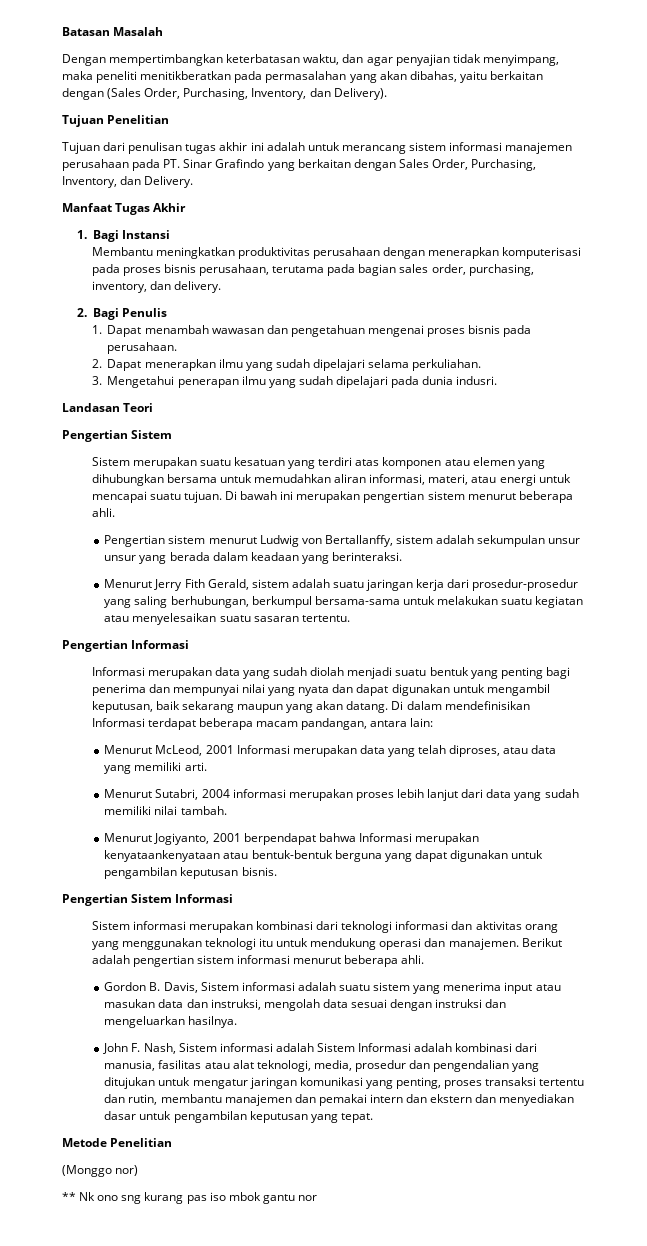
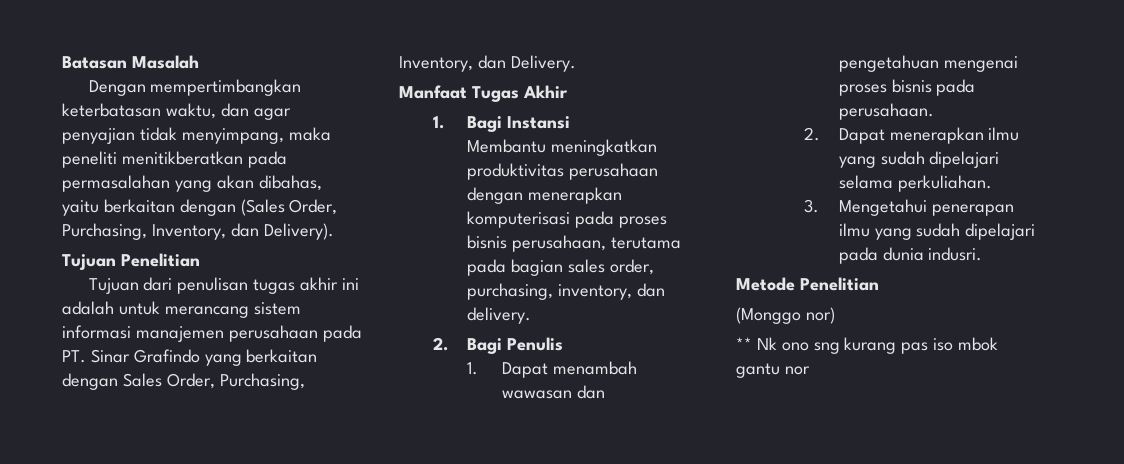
[62,403,154,412] [62,430,173,442] [91,457,545,469] [91,474,571,486] [91,491,573,503] [91,508,115,517] [104,535,581,547] [104,552,402,564] [104,579,579,591] [104,596,584,608] [104,613,350,625] [62,640,190,652] [91,667,570,679] [91,684,550,696] [91,701,530,713] [91,718,434,730] [104,745,557,757] [104,762,207,774] [104,789,579,801] [104,806,227,815] [104,833,479,845] [104,850,544,862] [104,867,277,879] [62,894,234,906] [91,921,558,933] [91,938,562,950] [91,955,425,967] [104,982,561,994] [104,999,507,1011] [104,1016,238,1028] [103,1043,538,1054] [104,1060,540,1072] [104,1077,585,1089] [104,1094,575,1106] [104,1111,373,1123] // Landasan Teori // Pengertian Sistem // Sistem merupakan suatu kesatuan yang terdiri atas komponen atau elemen yang dihubungkan bersama untuk memudahkan aliran informasi, materi, atau energi untuk mencapai suatu tujuan. Di bawah ini merupakan pengertian sistem menurut beberapa ahli. // Pengertian sistem menurut Ludwig von Bertallanffy, sistem adalah sekumpulan unsur unsur yang berada dalam keadaan yang berinteraksi. // Menurut Jerry Fith Gerald, sistem adalah suatu jaringan kerja dari prosedur-prosedur yang saling berhubungan, berkumpul bersama-sama untuk melakukan suatu kegiatan atau menyelesaikan suatu sasaran tertentu. // Pengertian Informasi // Informasi merupakan data yang sudah diolah menjadi suatu bentuk yang penting bagi penerima dan mempunyai nilai yang nyata dan dapat digunakan untuk mengambil keputusan, baik sekarang maupun yang akan datang. Di dalam mendefinisikan Informasi terdapat beberapa macam pandangan, antara lain: // Menurut McLeod, 2001 Informasi merupakan data yang telah diproses, atau data yang memiliki arti. // Menurut Sutabri, 2004 informasi merupakan proses lebih lanjut dari data yang sudah memiliki nilai tambah. // Menurut Jogiyanto, 2001 berpendapat bahwa Informasi merupakan kenyataankenyataan atau bentuk-bentuk berguna yang dapat digunakan untuk pengambilan keputusan bisnis. // Pengertian Sistem Informasi // Sistem informasi merupakan kombinasi dari teknologi informasi dan aktivitas orang yang menggunakan teknologi itu untuk mendukung operasi dan manajemen. Berikut adalah pengertian sistem informasi menurut beberapa ahli. // Gordon B. Davis, Sistem informasi adalah suatu sistem yang menerima input atau masukan data dan instruksi, mengolah data sesuai dengan instruksi dan mengeluarkan hasilnya. // John F. Nash, Sistem informasi adalah Sistem Informasi adalah kombinasi dari manusia, fasilitas atau alat teknologi, media, prosedur dan pengendalian yang ditujukan untuk mengatur jaringan komunikasi yang penting, proses transaksi tertentu dan rutin, membantu manajemen dan pemakai intern dan ekstern dan menyediakan dasar untuk pengambilan keputusan yang tepat. -> (983, 254) none

